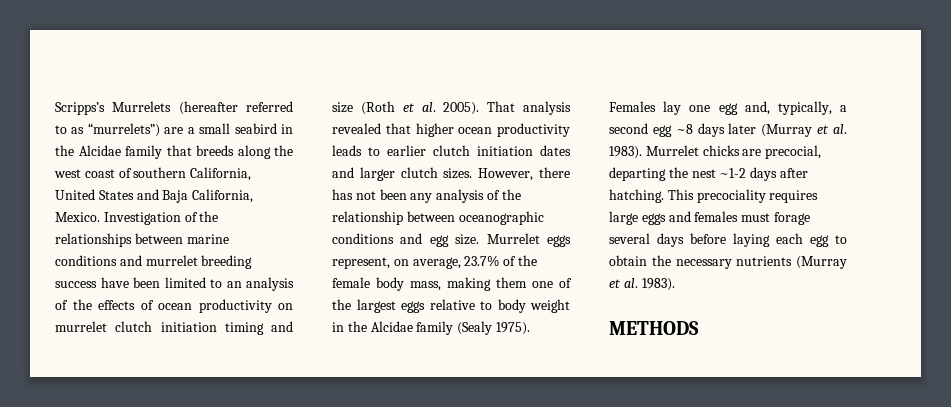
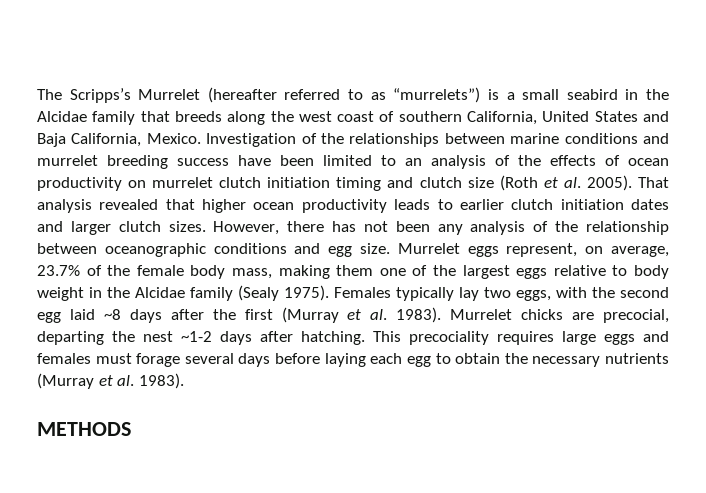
[55,101,172,115] Scripps’s Murrelets -> [37,88,201,103] The Scripps’s Murrelet
[164,127,184,134] are -> [487,89,499,100] is
(293, 326) none -> [419,177,462,188] clutch
[663,101,847,115] lay one egg and, typically, a -> [396,287,615,301] typically lay two eggs, with the
(672, 131) none -> [69,309,95,320] laid
[728,123,757,134] later -> [170,309,273,320] after the first

